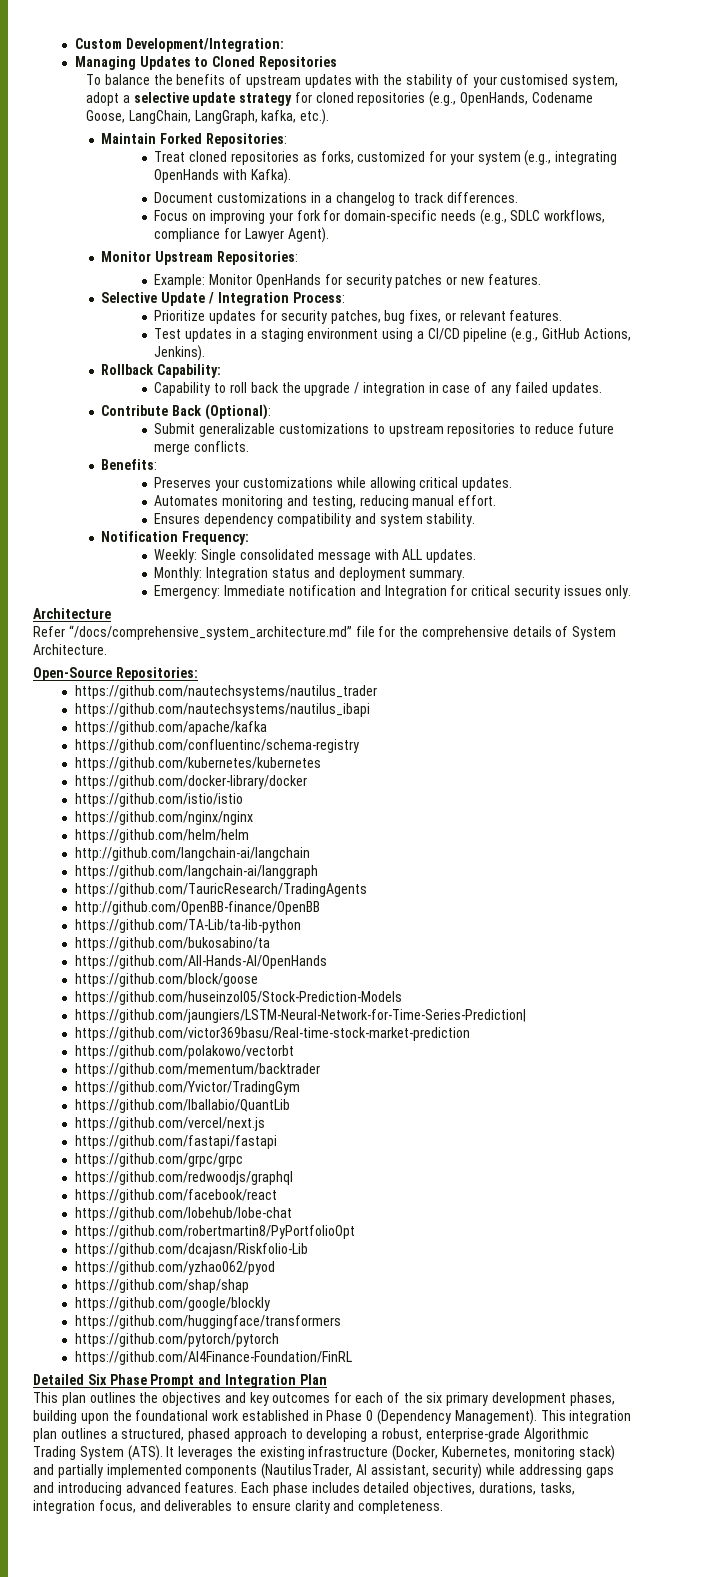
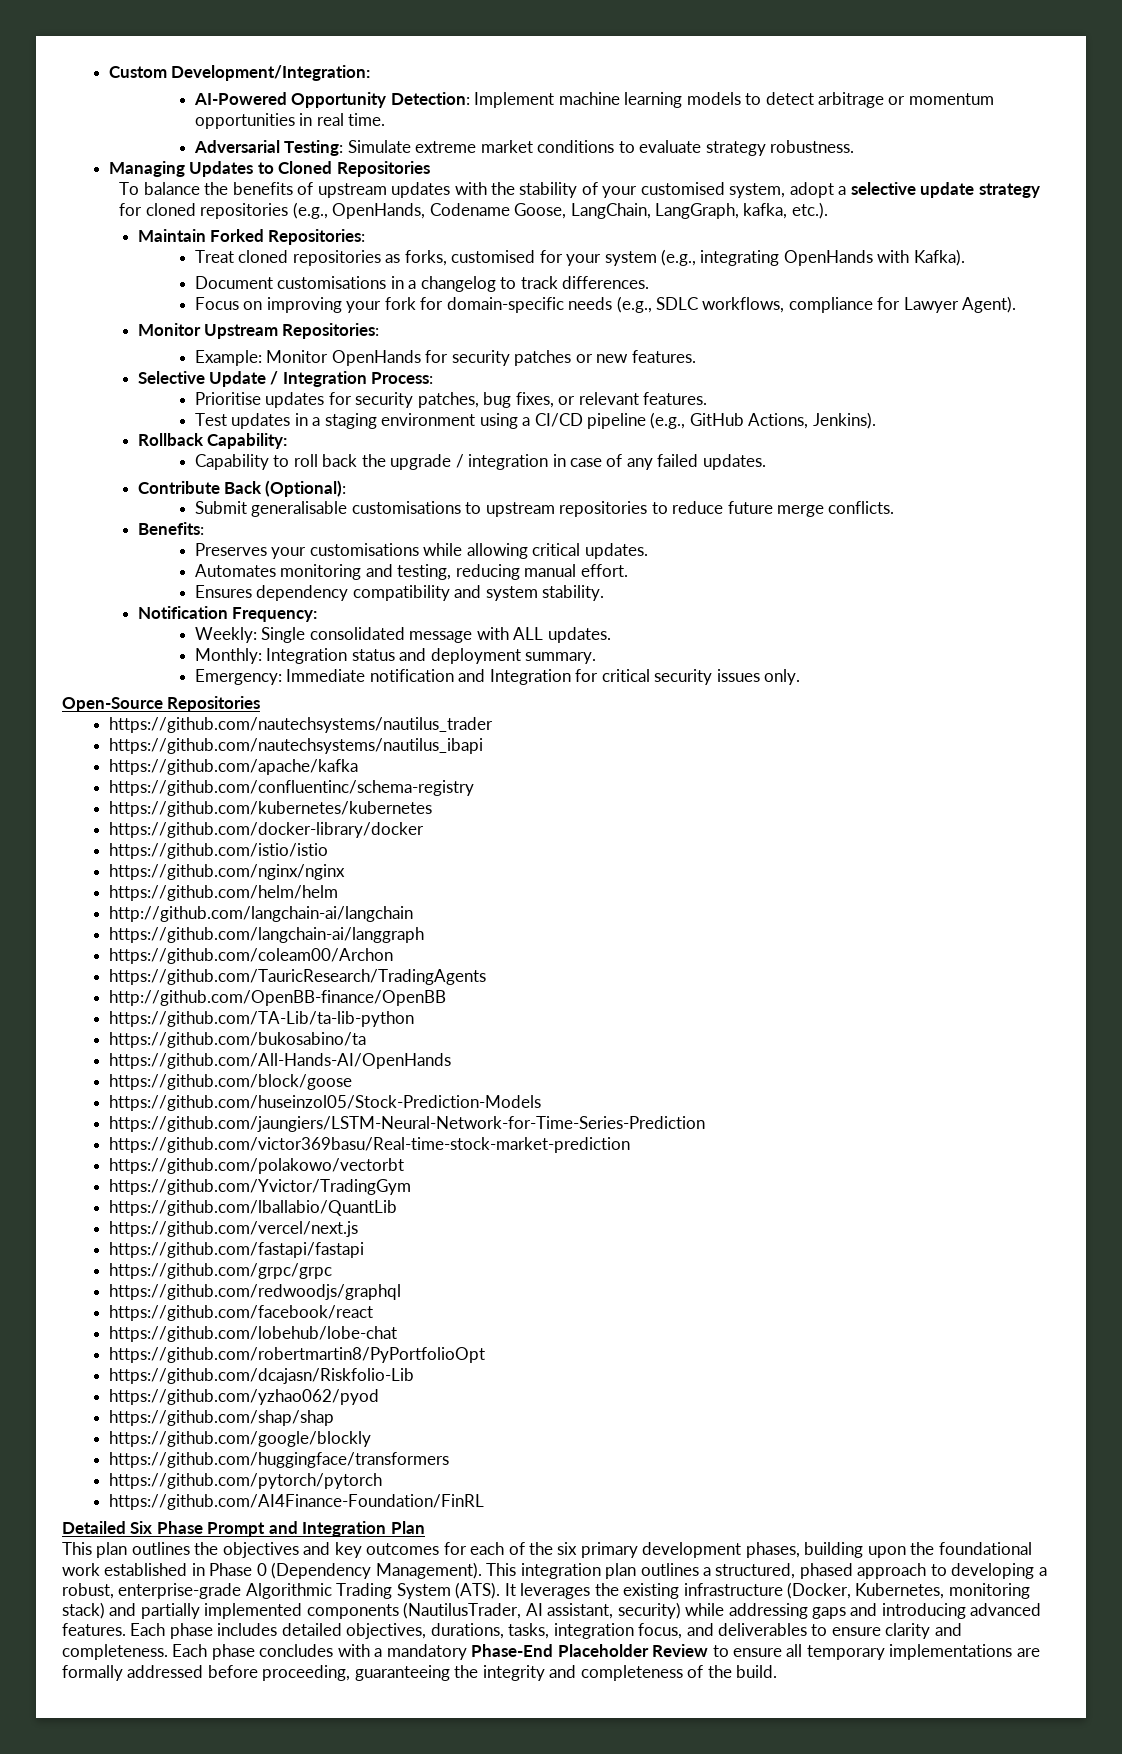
(284, 45) none -> [193,92,994,108] [194,113,386,129] [193,140,855,156] // AI-Powered Opportunity Detection: Implement machine learning models to detect arbitrage or momentum opportunities in real time. // Adversarial Testing: Simulate extreme market conditions to evaluate strategy robustness.
[357,151,426,162] customized -> [451,250,536,263] customised
[217,192,308,203] customizations -> [277,276,387,289] customisations
[154,310,206,321] Prioritize -> [194,392,261,405] Prioritise
[199,423,369,437] generalizable customizations -> [251,501,461,517] generalisable customisations
[242,477,333,488] customizations -> [309,543,419,556] customisations
[33,608,111,619] [33,625,617,640] [33,644,107,655] // Architecture // Refer “/docs/comprehensive_system_architecture.md” file for the comprehensive details of System Architecture. -> (801, 677) none
[115,667,198,681] Repositories: -> [167,696,261,712] Repositories
(318, 872) none -> [108,948,393,964] // https://github.com/coleam00/Archon
[74,1009,526,1023] https://github.com/jaungiers/LSTM-Neural-Network-for-Time-Series-Prediction| -> [108,1116,705,1132] https://github.com/jaungiers/LSTM-Neural-Network-for-Time-Series-Prediction
[74,1063,320,1077] // https://github.com/mementum/backtrader -> (404, 1166) none
(444, 1507) none -> [172,1644,1040,1660] [62,1665,778,1681] Each phase concludes with a mandatory Phase-End Placeholder Review to ensure all temporary implementations are formally addressed before proceeding, guaranteeing the integrity and completeness of the build.

